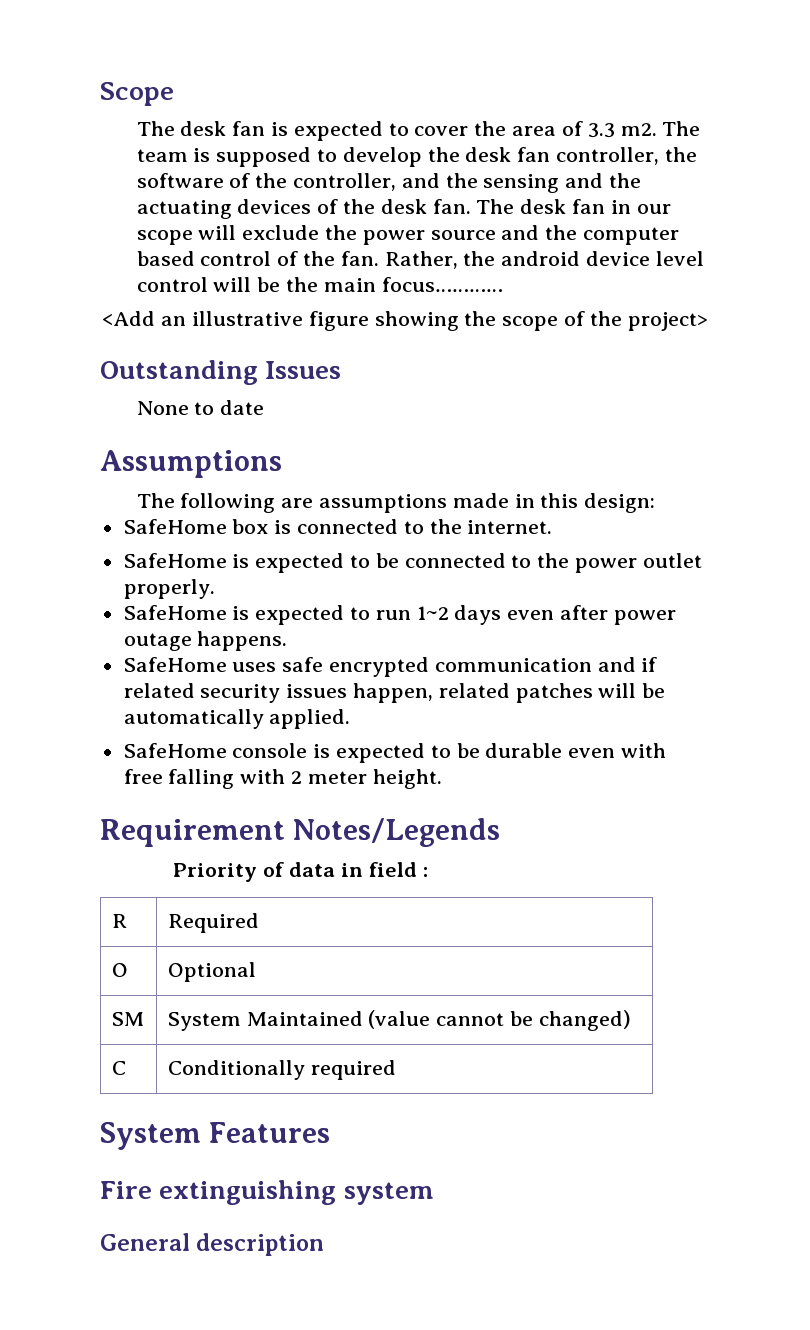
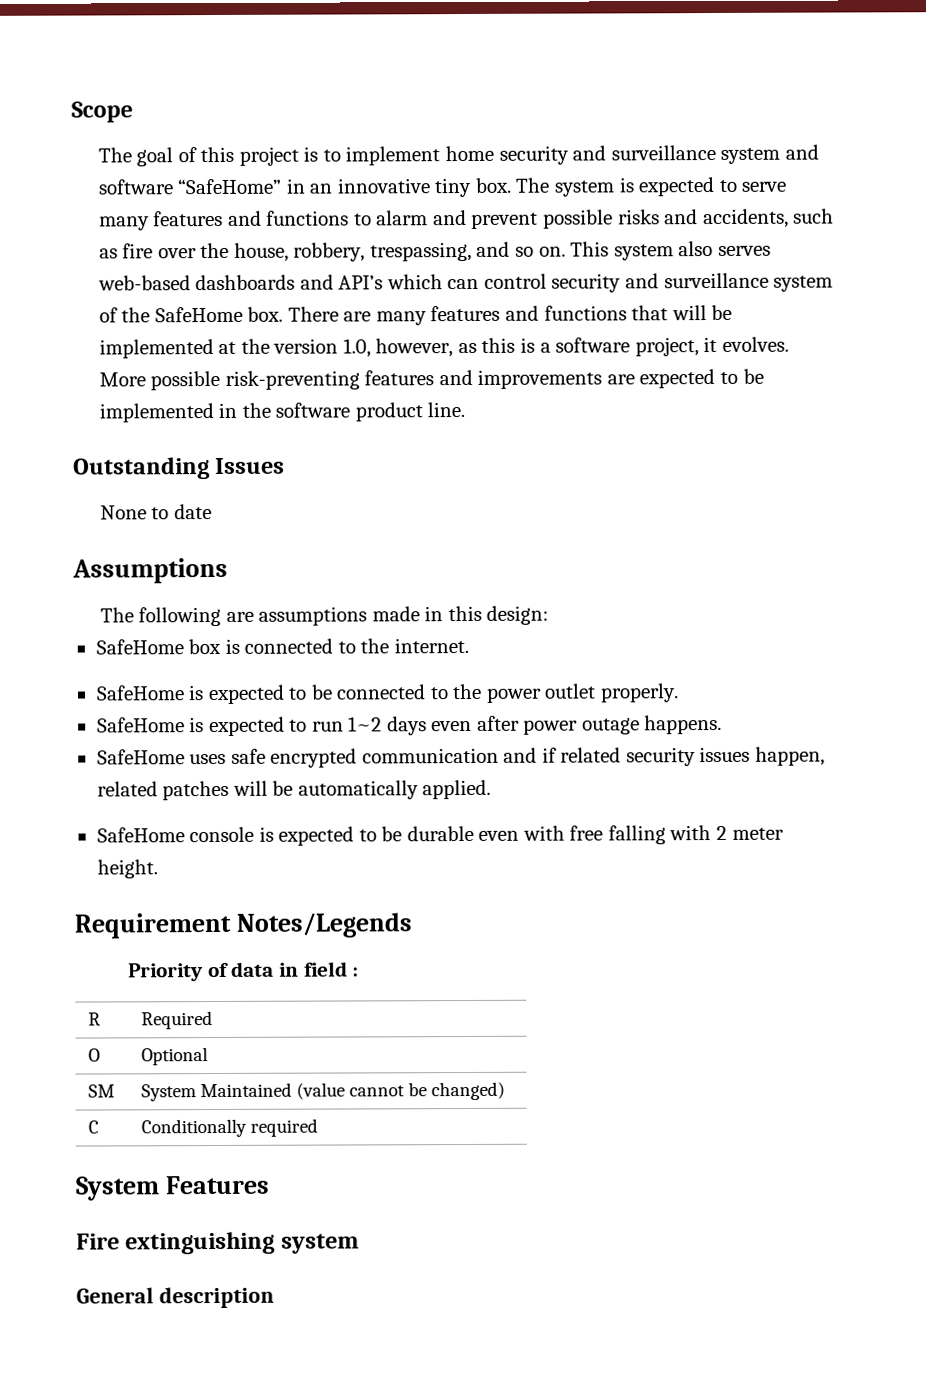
[180,121,701,141] [136,147,697,167] [136,173,642,193] [136,199,671,219] [136,225,680,245] [136,251,704,269] [136,277,503,292] [102,311,708,331] desk fan is expected to cover the area of 3.3 m2. The team is supposed to develop the desk fan controller, the software of the controller, and the sensing and the actuating devices of the desk fan. The desk fan in our scope will exclude the power source and the computer based control of the fan. Rather, the android device level control will be the main focus………… // <Add an illustrative figure showing the scope of the project> -> [136,144,819,167] [97,176,788,198] [98,208,835,231] [98,241,771,262] [97,272,834,293] [98,304,733,326] [98,336,789,359] [98,368,764,391] [98,401,466,423] goal of this project is to implement home security and surveillance system and software “SafeHome” in an innovative tiny box. The system is expected to serve many features and functions to alarm and prevent possible risks and accidents, such as fire over the house, robbery, trespassing, and so on. This system also serves web-based dashboards and API’s which can control security and surveillance system of the SafeHome box. There are many features and functions that will be implemented at the version 1.0, however, as this is a software project, it evolves. More possible risk-preventing features and improvements are expected to be implemented in the software product line.

